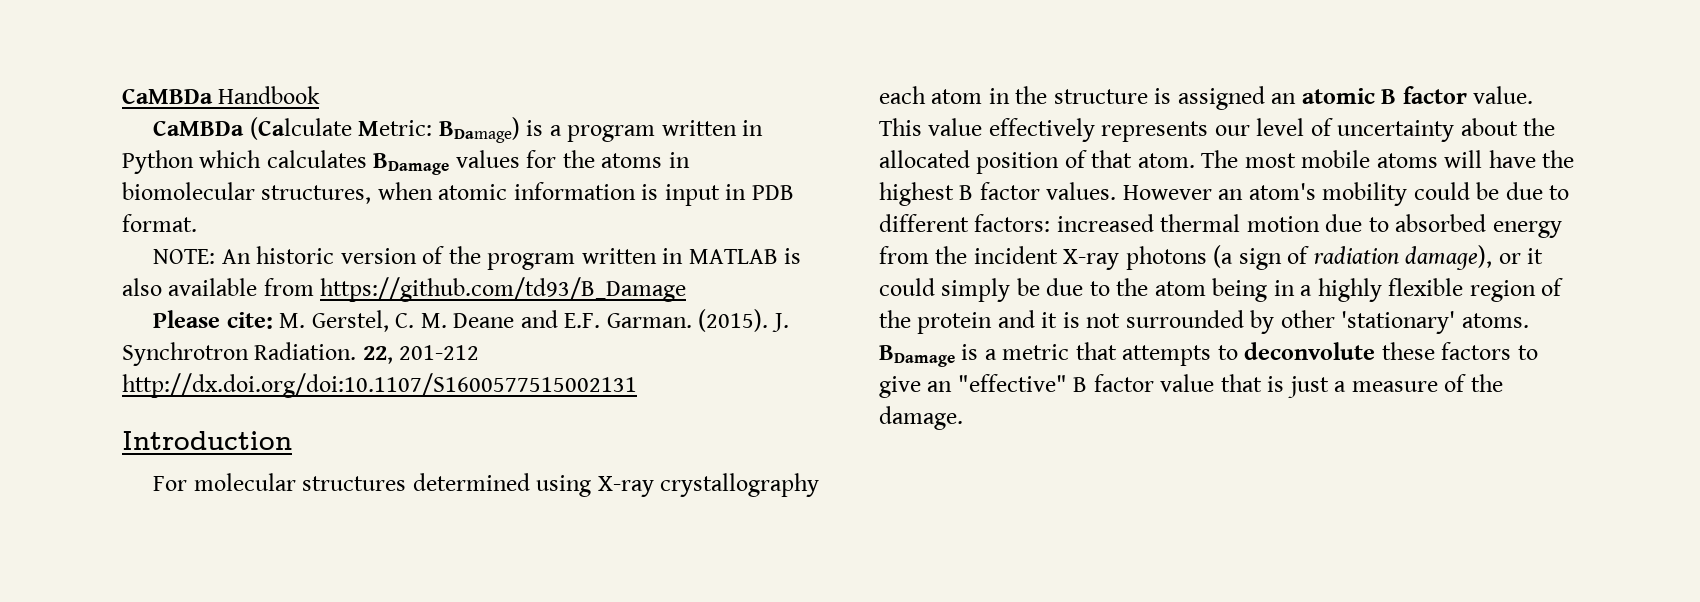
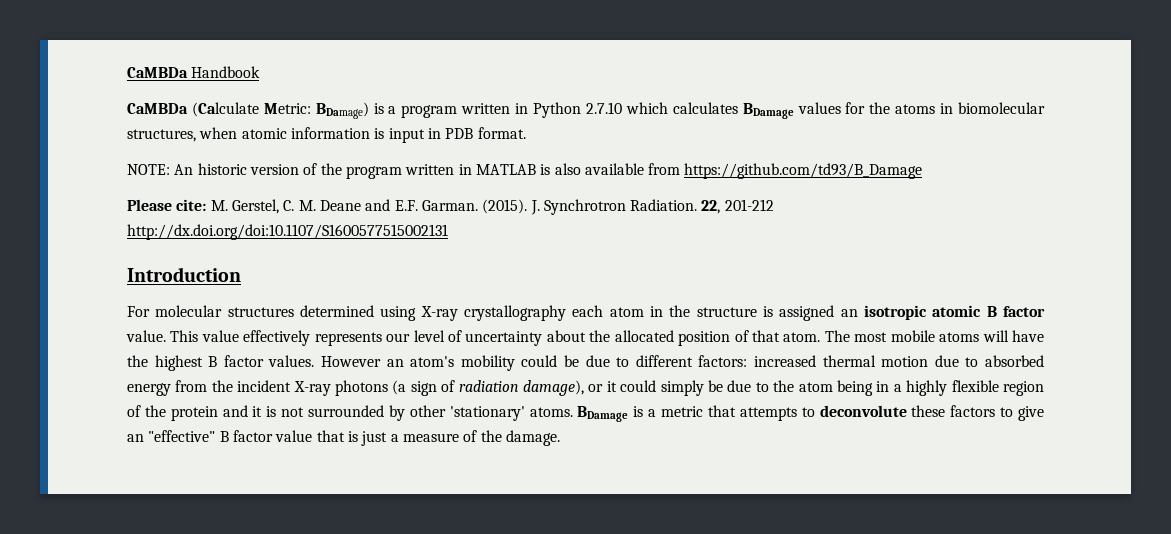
(194, 162) none -> [585,102,622,114] 2.7.10
(1297, 98) none -> [864,305,928,320] isotropic

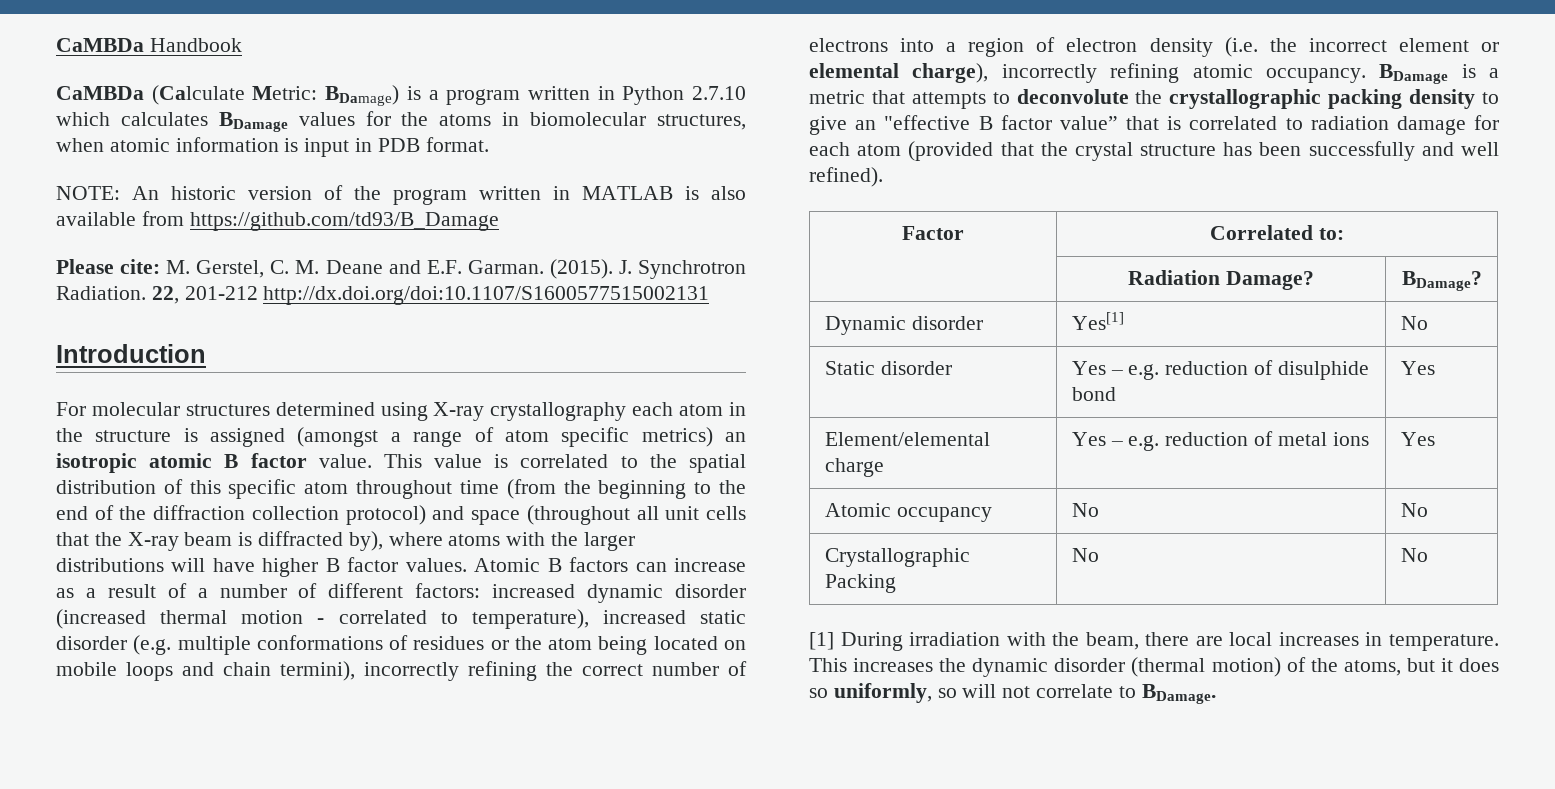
(835, 313) none -> [297,427,713,447] (amongst a range of atom specific metrics)
[243,330,1045,346] [127,355,1045,371] [127,380,1044,396] [127,405,573,421] effectively represents our level of uncertainty about the allocated position of that atom. The most mobile atoms will have the highest B factor values. However an atom's mobility could be due to different factors: increased thermal motion due to absorbed energy from the incident X-ray photons (a sign of radiation damage), or it could simply be due to the atom being in a highly flexible region of the protein and it is not surrounded by other 'stationary' atoms. -> [494,454,746,473] [56,479,747,499] [56,505,747,525] [56,531,635,551] [56,557,746,577] [56,583,746,603] [56,609,746,629] [56,635,746,655] [56,661,747,681] [809,37,1499,57] [809,63,1366,83] is correlated to the spatial distribution of this specific atom throughout time (from the beginning to the end of the diffraction collection protocol) and space (throughout all unit cells that the X-ray beam is diffracted by), where atoms with the larger distributions will have higher B factor values. Atomic B factors can increase as a result of a number of different factors: increased dynamic disorder (increased thermal motion - correlated to temperature), increased static disorder (e.g. multiple conformations of residues or the atom being located on mobile loops and chain termini), incorrectly refining the correct number of electrons into a region of electron density (i.e. the incorrect element or elemental charge), incorrectly refining atomic occupancy.
[911,405,996,417] these factors -> [1135,89,1476,109] the crystallographic packing density
[148,430,313,442] "effective" B factor value -> [884,115,1118,130] "effective B factor value”
[361,430,560,446] just a measure of the damage. -> [1189,115,1499,135] [809,141,1499,161] [809,167,883,187] [902,226,964,240] [1210,225,1344,240] [1128,270,1314,290] [1401,271,1482,291] [824,316,983,335] [1071,312,1124,330] [1400,316,1428,330] [824,361,952,375] [1071,360,1369,380] [1071,387,1116,401] [1400,361,1435,375] [824,432,990,446] [824,458,884,477] [1071,431,1369,451] [1400,432,1435,446] [824,503,992,522] [1071,503,1099,517] [1400,503,1428,517] [824,548,970,567] [824,574,896,593] [1071,548,1099,562] [1400,548,1428,562] [809,632,1499,651] [809,657,1499,677] [809,683,1216,704] correlated to radiation damage for each atom (provided that the crystal structure has been successfully and well refined). // Factor | Correlated to: // | Radiation Damage? | BDamage? // Dynamic disorder | Yes[1] | No // Static disorder | Yes – e.g. reduction of disulphide bond | Yes // Element/elemental charge | Yes – e.g. reduction of metal ions | Yes // Atomic occupancy | No | No // Crystallographic Packing | No | No // [1] During irradiation with the beam, there are local increases in temperature. This increases the dynamic disorder (thermal motion) of the atoms, but it does so uniformly, so will not correlate to BDamage.

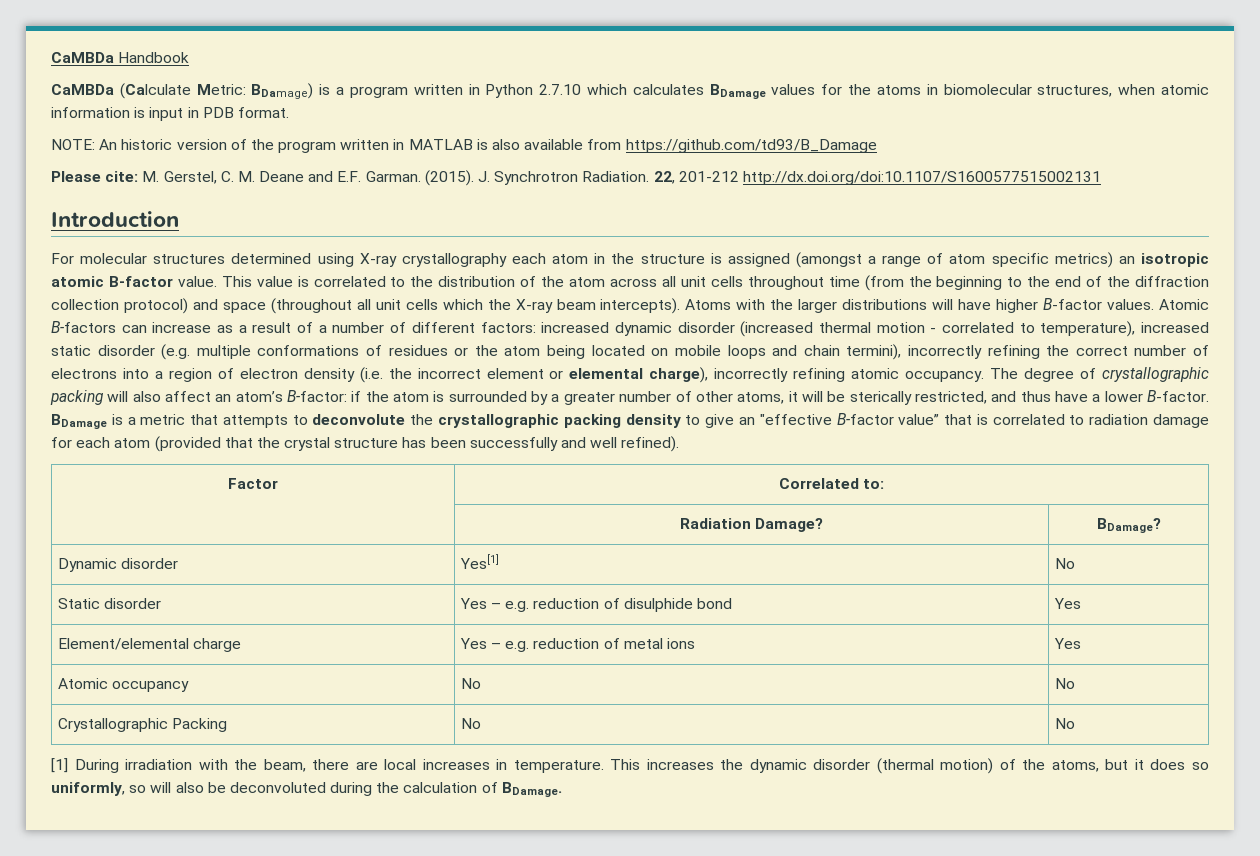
[224,453,307,468] B factor -> [108,276,173,287] B-factor
[688,454,746,473] spatial -> (434, 281) none
[189,479,349,499] this specific atom -> [541,276,743,287] the atom across all unit cells
[56,532,89,546] that -> [442,299,483,310] which
[238,531,501,551] is diffracted by), where atoms -> [600,298,732,314] intercepts). Atoms
[325,557,629,572] B factor values. Atomic B factors -> [1043,298,1209,310] [51,321,116,333] B-factor values. Atomic B-factors
(1366, 75) none -> [990,367,1210,382] [50,390,1209,405] The degree of crystallographic packing will also affect an atom’s B-factor: if the atom is surrounded by a greater number of other atoms, it will be sterically restricted, and thus have a lower B-factor.
[978,115,1052,130] B factor -> [836,413,894,425] B-factor
[1002,684,1136,698] not correlate to -> [175,782,498,796] also be deconvoluted during the calculation of

